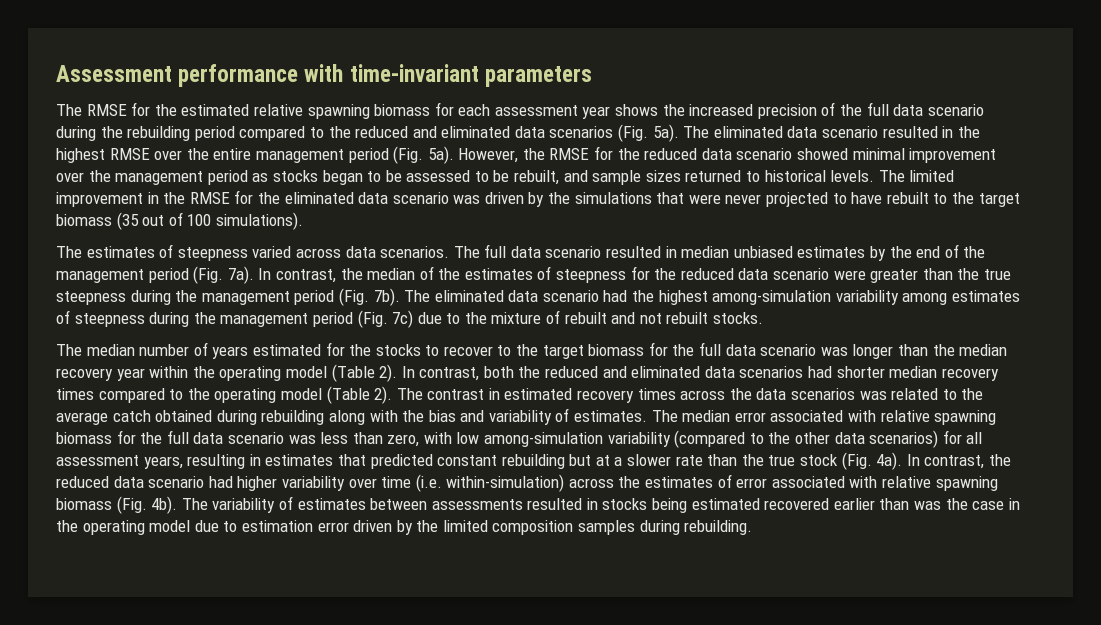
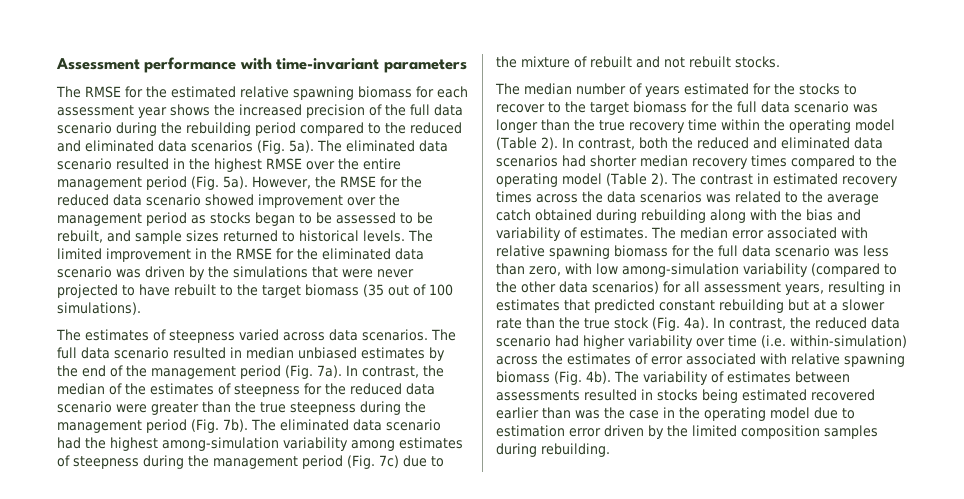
[852,148,905,160] minimal -> (254, 200) none
[959,344,1008,356] [56,368,145,381] median recovery year -> [599,119,717,133] true recovery time

